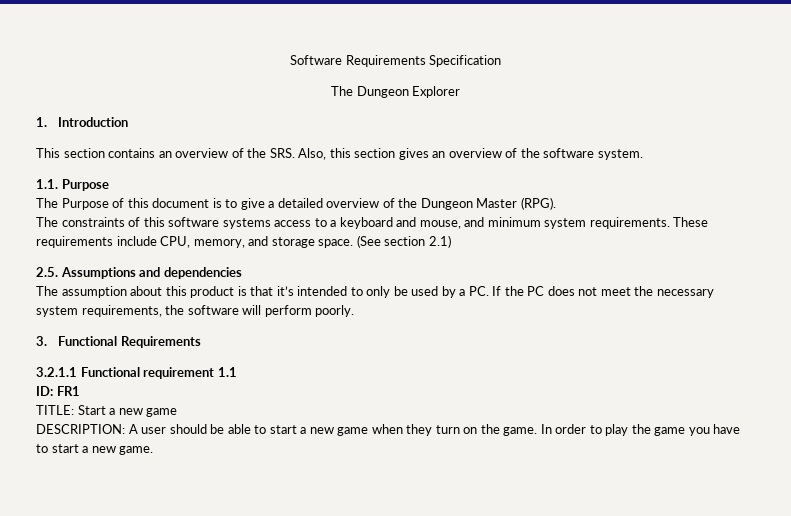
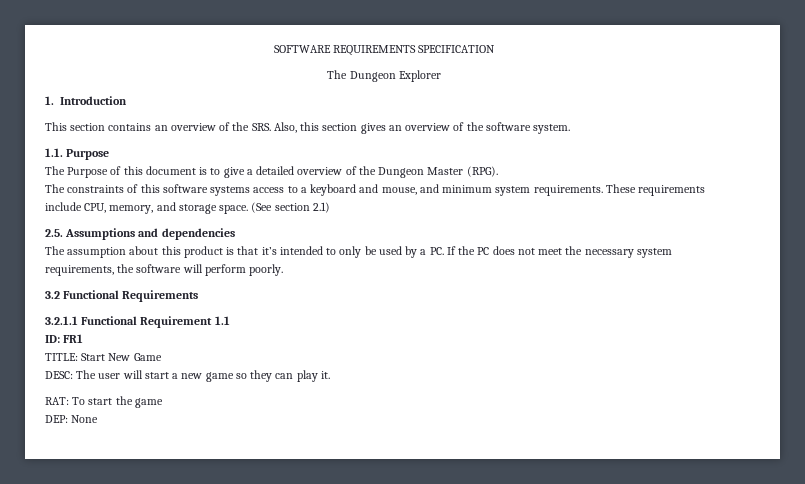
[289,55,502,67] Software Requirements Specification -> [273,45,496,56] SOFTWARE REQUIREMENTS SPECIFICATION
[36,336,47,346] 3. -> [45,291,60,299] 3.2
[143,367,215,379] requirement -> [140,316,213,328] Requirement
[109,408,178,417] [36,424,741,436] [36,444,154,455] a new game // DESCRIPTION: A user should be able to start a new game when they turn on the game. In order to play the game you have to start a new game. -> [108,353,162,361] [45,370,330,382] [45,396,163,408] [45,415,99,423] New Game // DESC: The user will start a new game so they can play it. // RAT: To start the game // DEP: None

